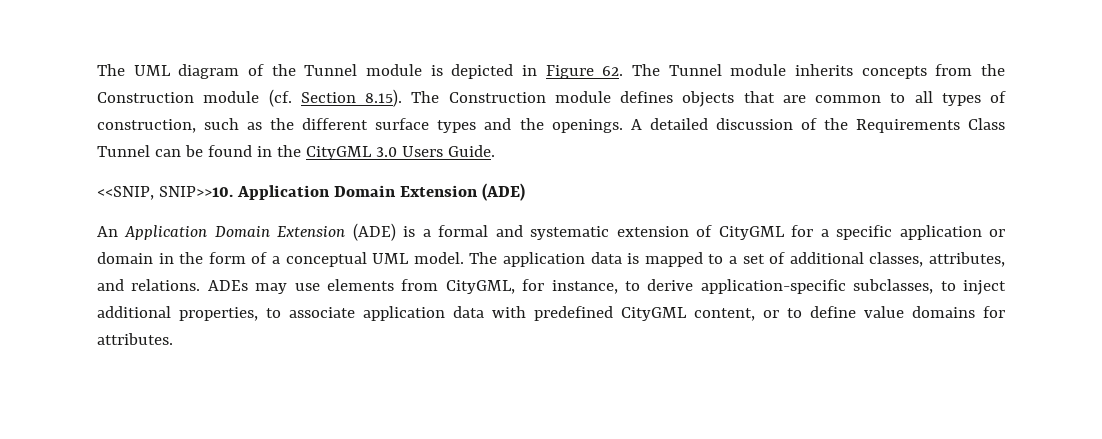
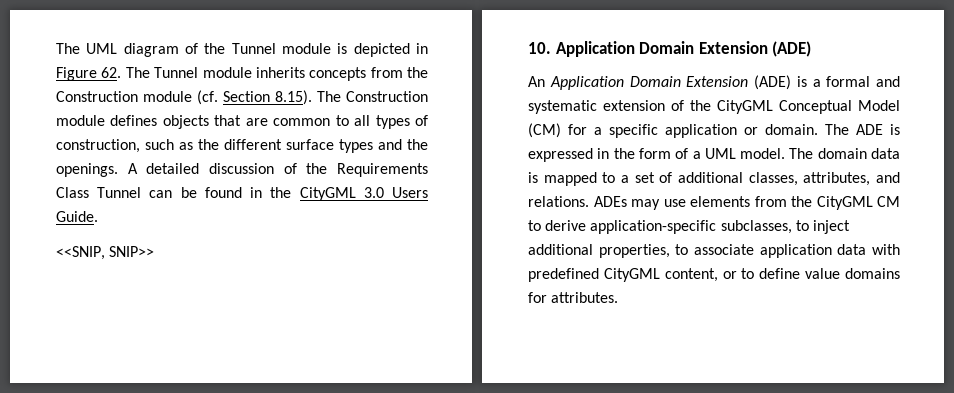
[158,186,233,197] SNIP>>10. -> [109,246,155,257] [528,42,551,54] SNIP>> // 10.
[718,226,785,240] CityGML -> [690,100,900,114] [528,123,561,138] the CityGML Conceptual Model (CM)
[97,252,153,264] domain -> [765,124,900,135] [528,148,593,162] domain. The ADE is expressed
[285,252,367,267] conceptual -> (701, 155) none
[503,252,585,267] application -> [817,148,867,159] domain
[445,279,618,294] CityGML, for instance, -> [791,196,900,210] the CityGML CM

